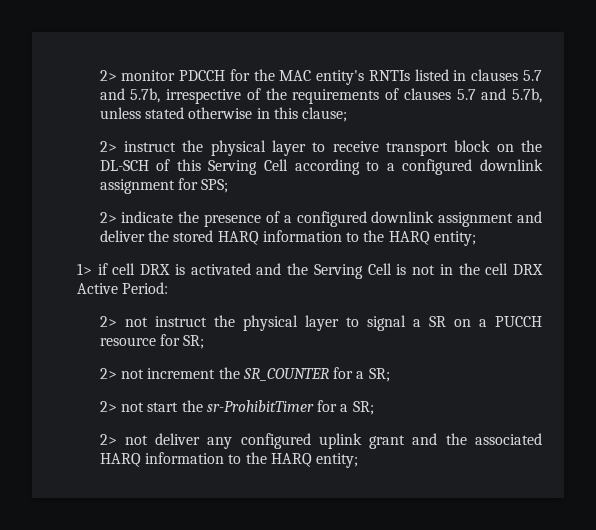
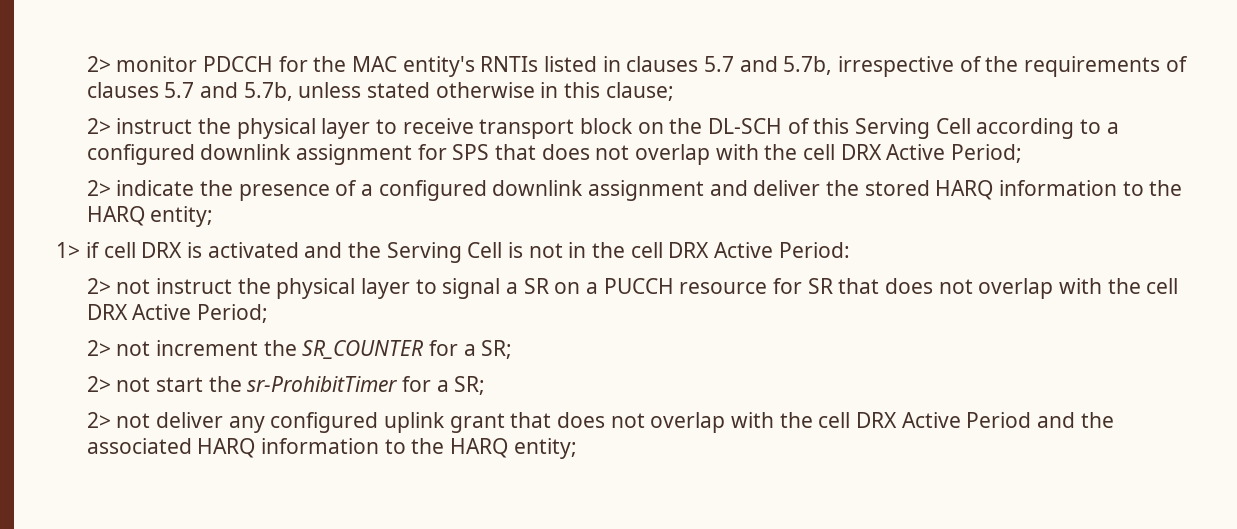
[201,179,229,193] SPS; -> [452,144,1023,165] SPS that does not overlap with the cell DRX Active Period;
[183,335,205,349] SR; -> [807,278,1179,299] [86,304,269,323] SR that does not overlap with the cell DRX Active Period;
(406, 442) none -> [510,412,1032,433] that does not overlap with the cell DRX Active Period

